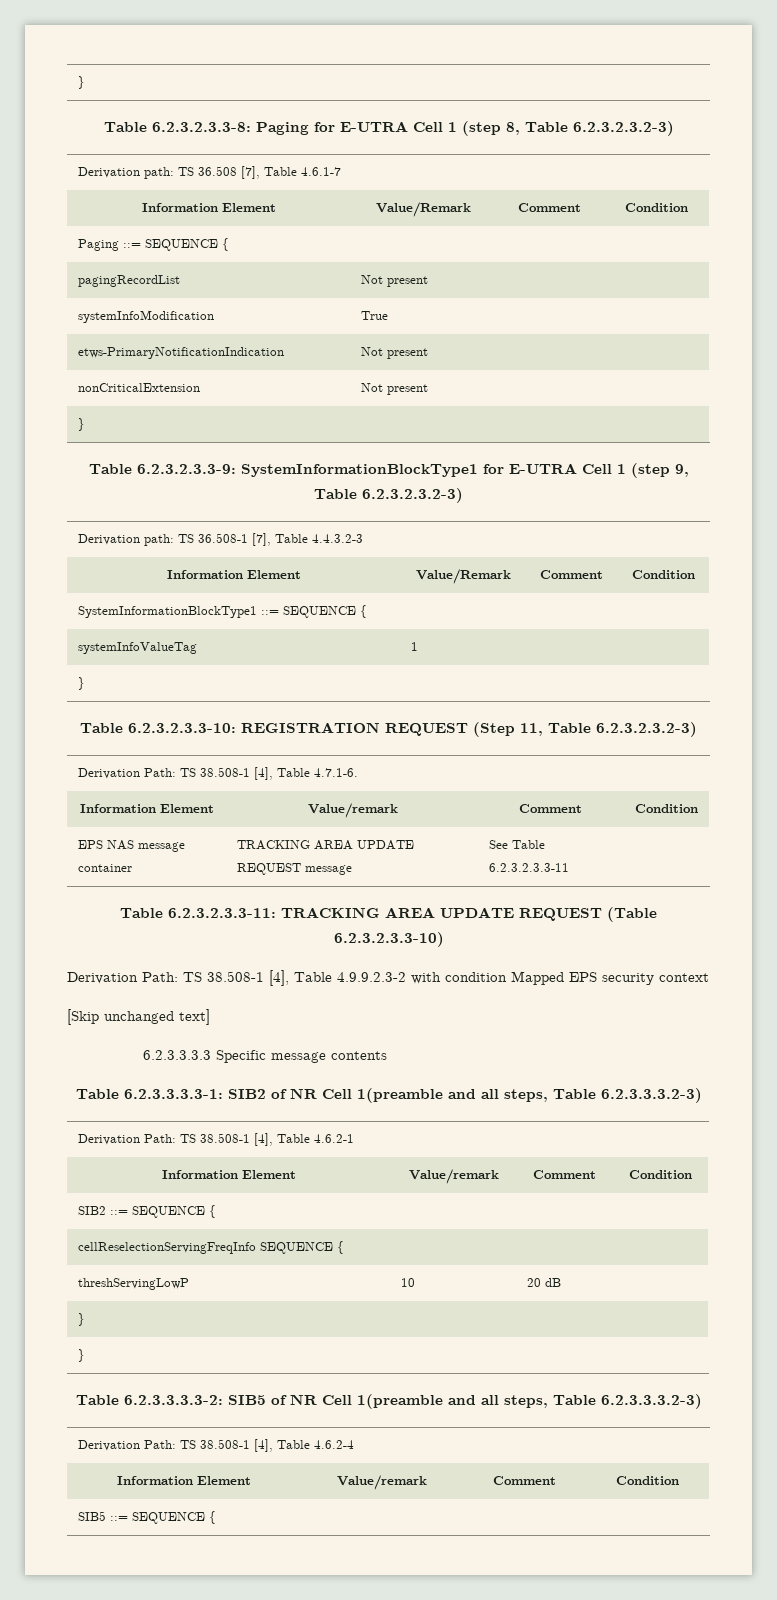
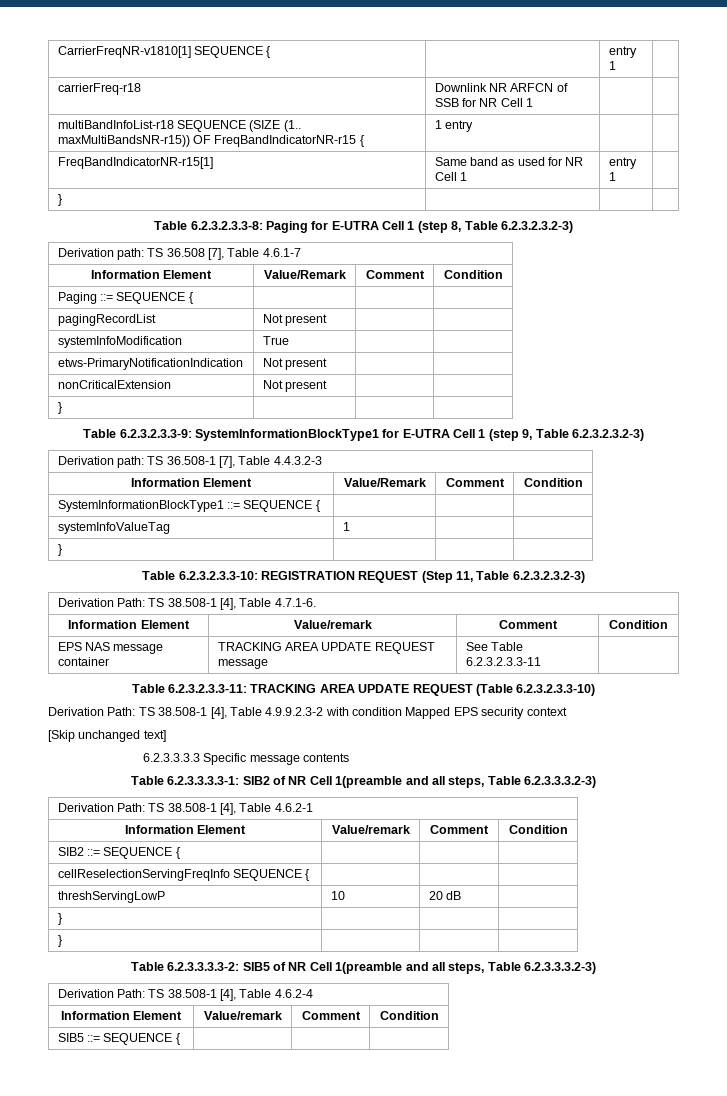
(78, 82) none -> [57,46,271,58] [608,46,637,58] [608,61,616,70] [57,83,141,95] [434,83,568,92] [434,98,534,107] [57,120,301,132] [57,135,364,147] [434,120,473,132] [57,157,213,169] [434,157,584,166] [434,172,467,181] [608,157,637,169] [608,172,616,181] CarrierFreqNR-v1810[1] SEQUENCE { | | entry 1 | // carrierFreq-r18 | Downlink NR ARFCN of SSB for NR Cell 1 | | // multiBandInfoList-r18 SEQUENCE (SIZE (1.. maxMultiBandsNR-r15)) OF FreqBandIndicatorNR-r15 { | 1 entry | | // FreqBandIndicatorNR-r15[1] | Same band as used for NR Cell 1 | entry 1 | //

